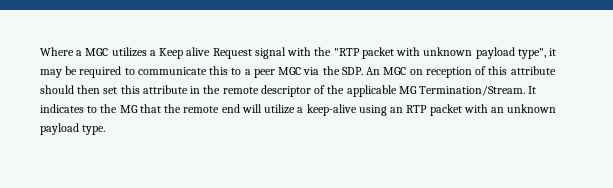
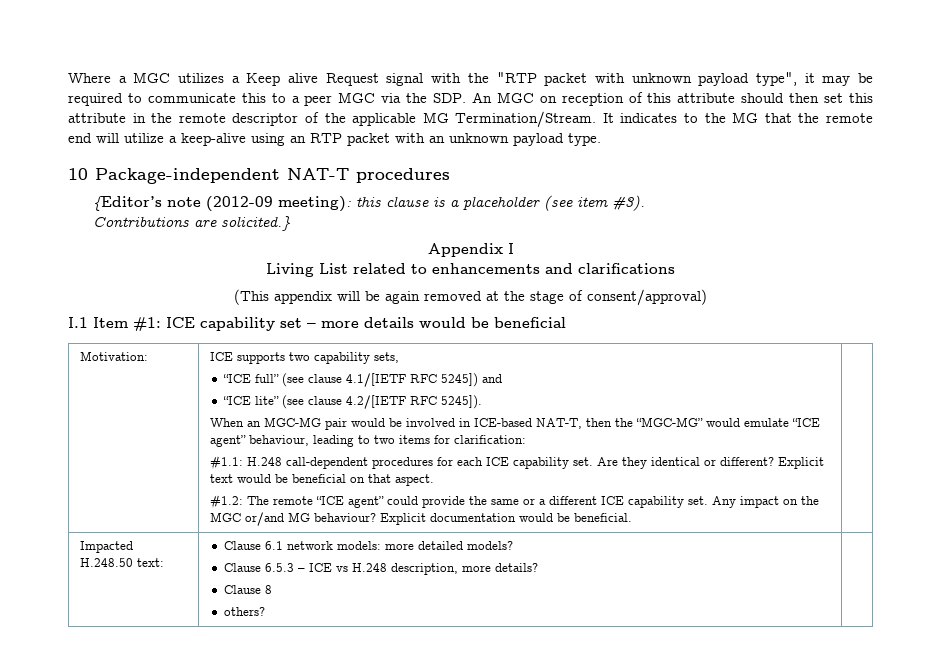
(106, 130) none -> [68,168,450,184] [93,195,646,212] [93,216,292,231] [427,243,514,257] [266,263,675,277] [234,289,707,306] [68,317,566,331] [79,351,148,361] [209,352,399,364] [222,373,502,387] [222,395,482,409] [209,417,820,430] [209,435,526,447] [209,456,824,470] [209,474,434,486] [209,495,819,509] [209,512,632,526] [79,541,133,553] [79,558,164,567] [223,541,513,550] [223,563,538,575] [223,585,272,594] [223,607,265,616] // 10 Package-independent NAT-T procedures // {Editor’s note (2012-09 meeting): this clause is a placeholder (see item #3). // Contributions are solicited.} // Appendix I // Living List related to enhancements and clarifications // (This appendix will be again removed at the stage of consent/approval) // I.1 Item #1: ICE capability set – more details would be beneficial // Motivation: | ICE supports two capability sets, // “ICE full” (see clause 4.1/[IETF RFC 5245]) and // “ICE lite” (see clause 4.2/[IETF RFC 5245]). // When an MGC-MG pair would be involved in ICE-based NAT-T, then the “MGC-MG” would emulate “ICE agent” behaviour, leading to two items for clarification: // #1.1: H.248 call-dependent procedures for each ICE capability set. Are they identical or different? Explicit text would be beneficial on that aspect. // #1.2: The remote “ICE agent” could provide the same or a different ICE capability set. Any impact on the MGC or/and MG behaviour? Explicit documentation would be beneficial. | // Impacted H.248.50 text: | Clause 6.1 network models: more detailed models? // Clause 6.5.3 – ICE vs H.248 description, more details? // Clause 8 // others? |

